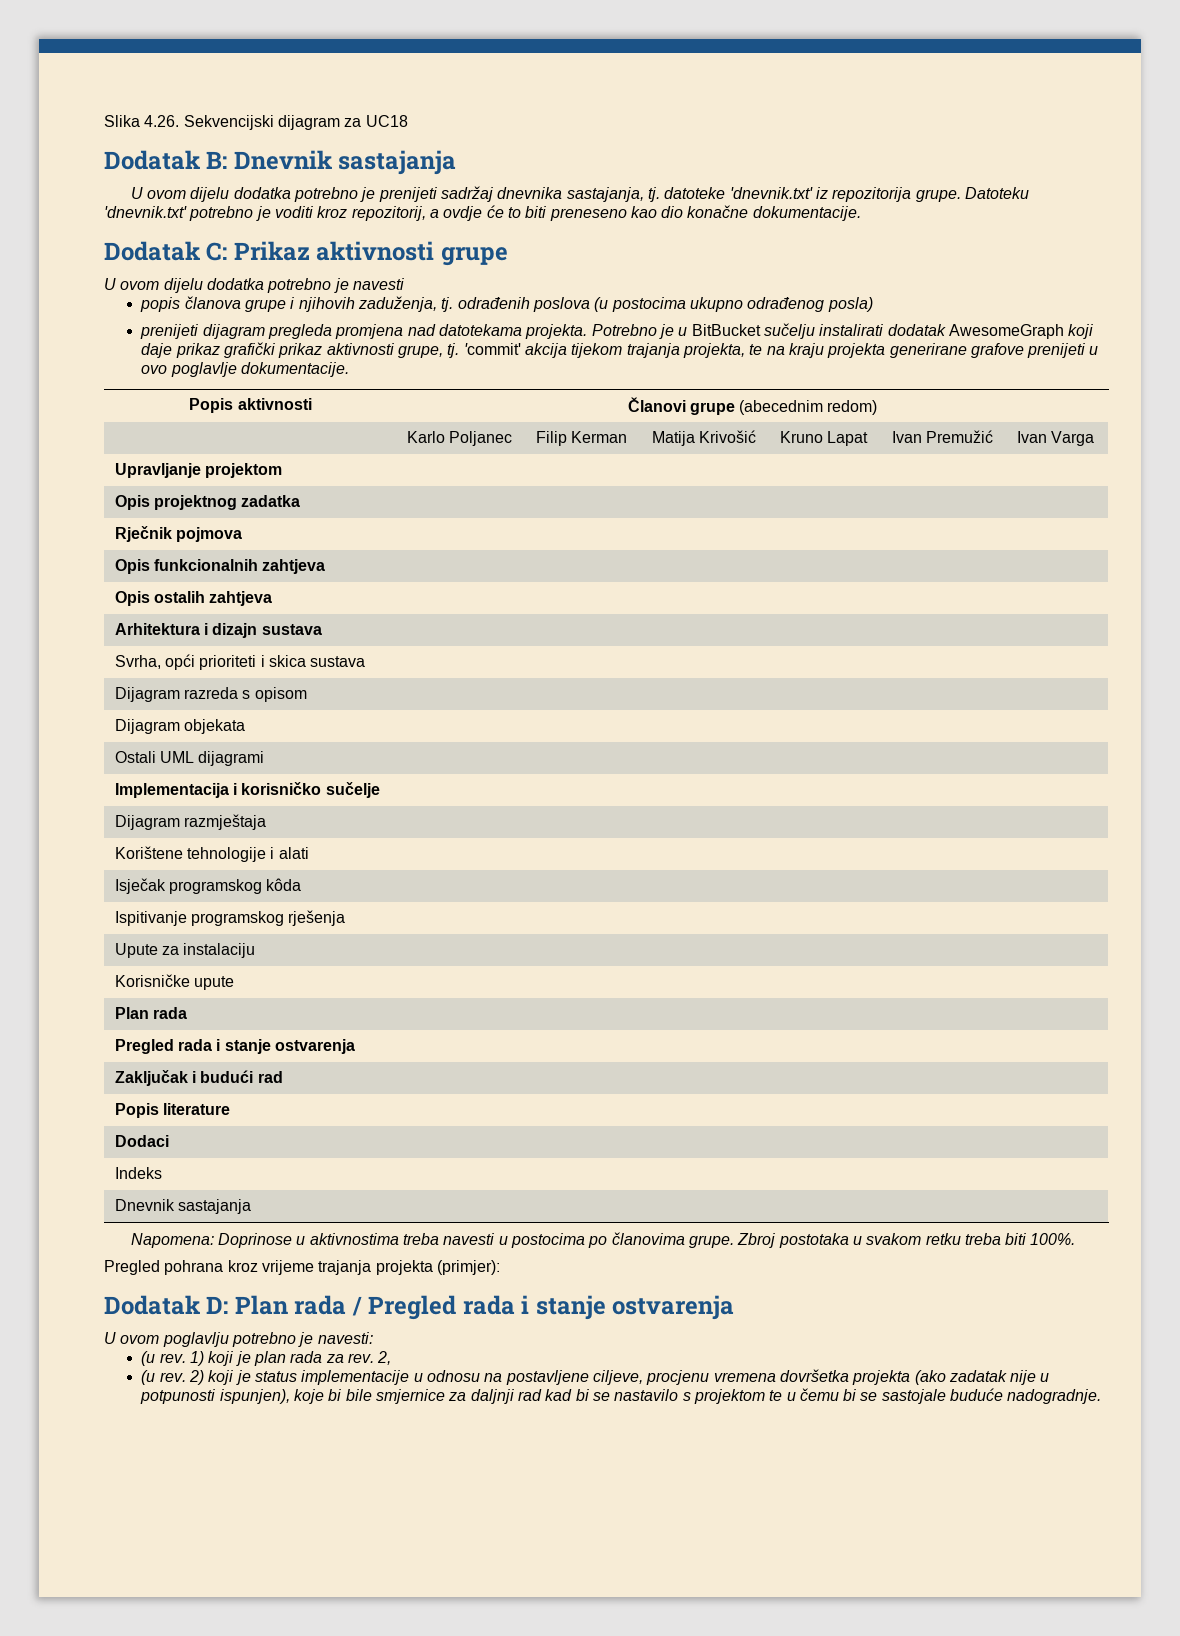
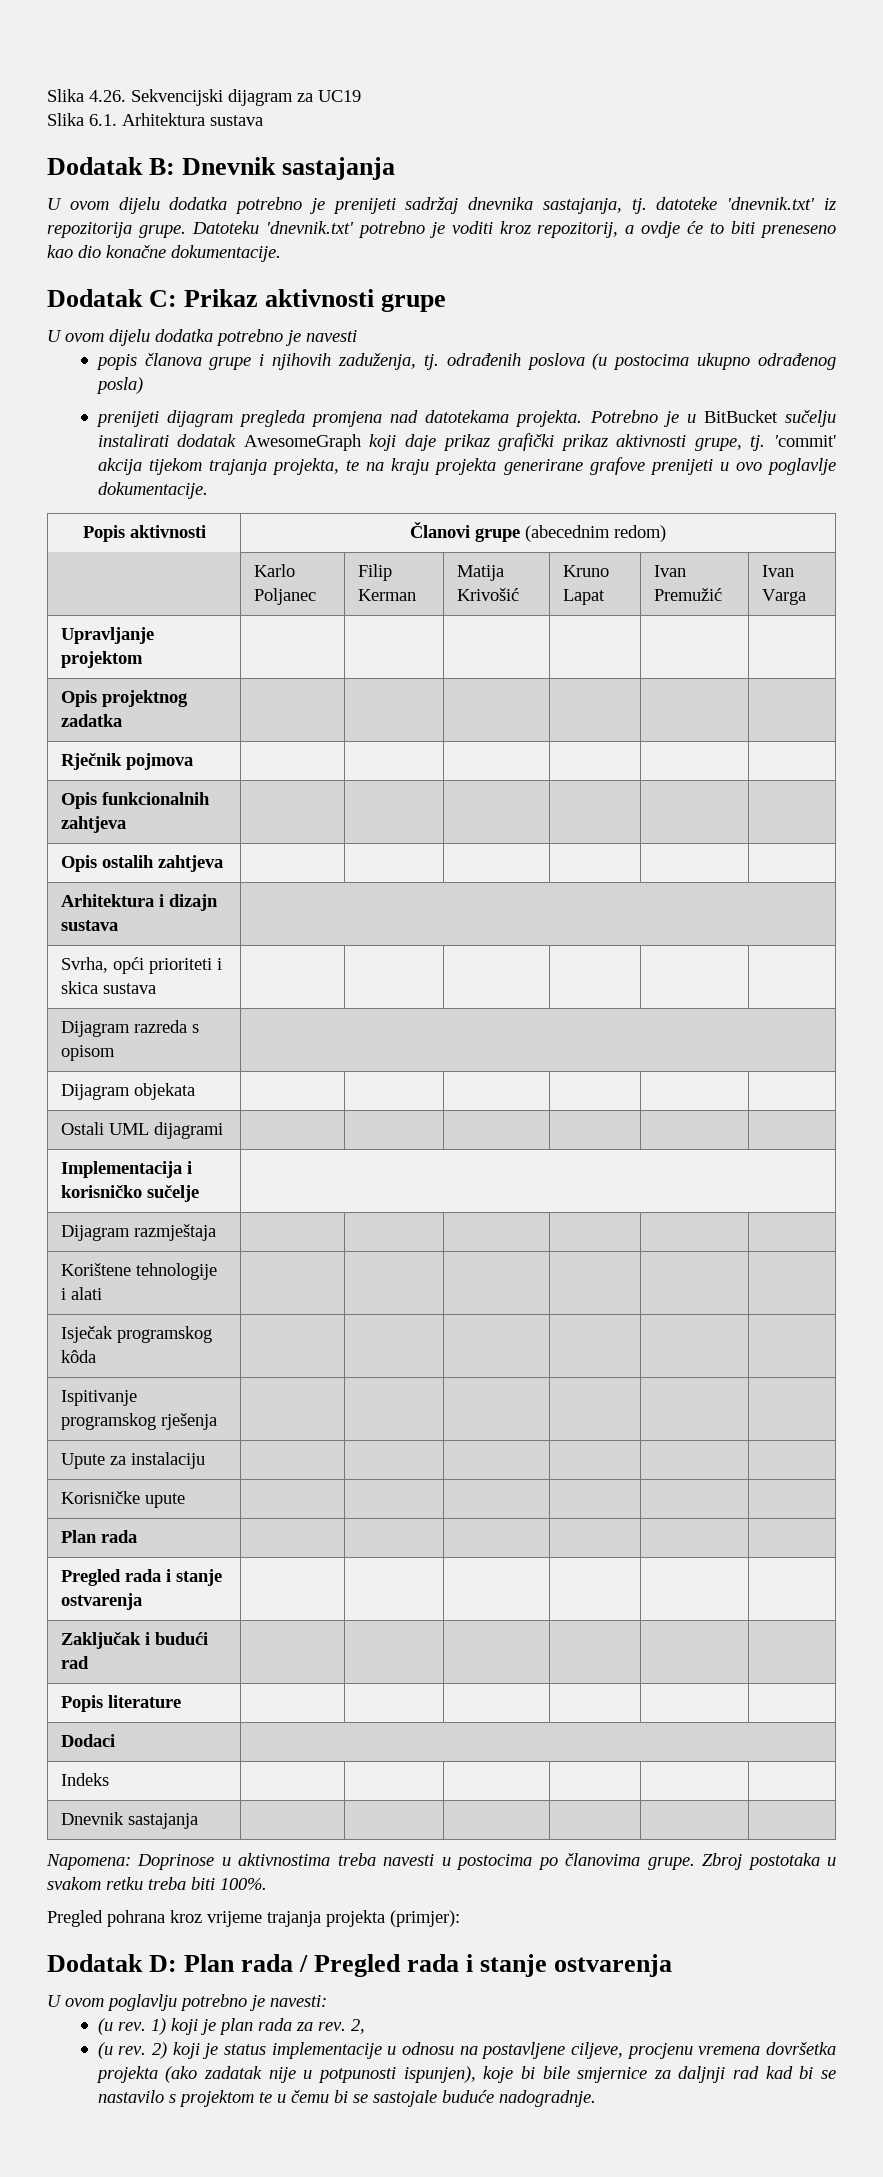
[365,115,408,127] UC18 -> [318,90,361,102] [47,113,263,126] UC19 // Slika 6.1. Arhitektura sustava

